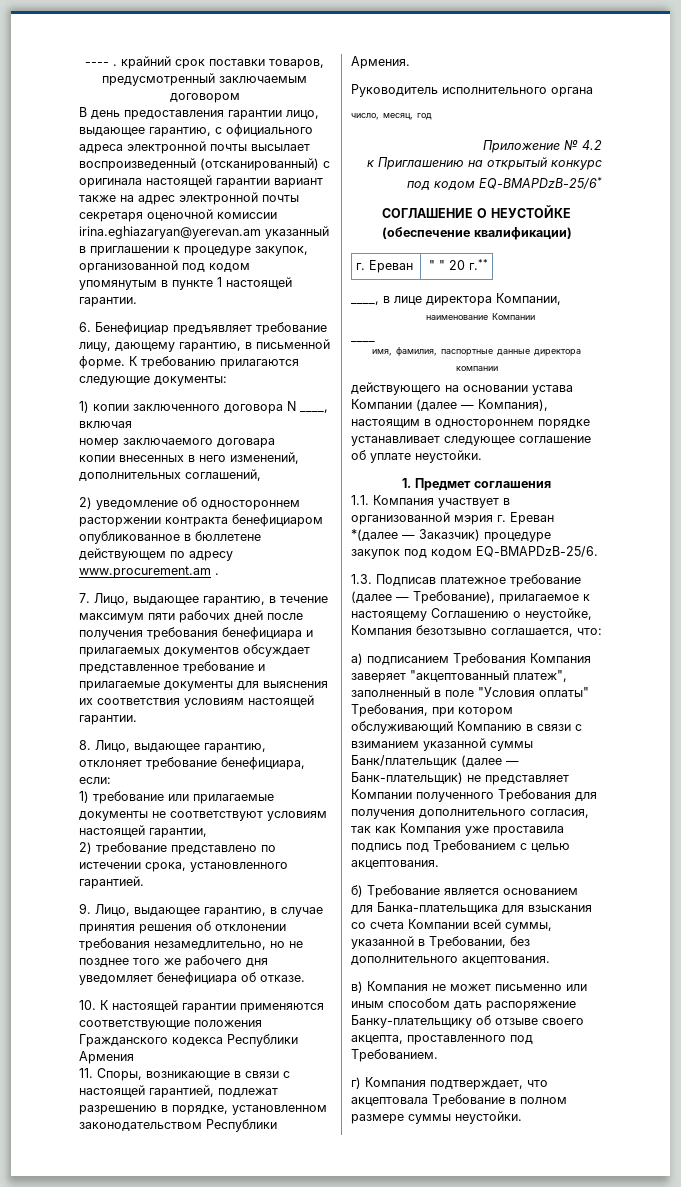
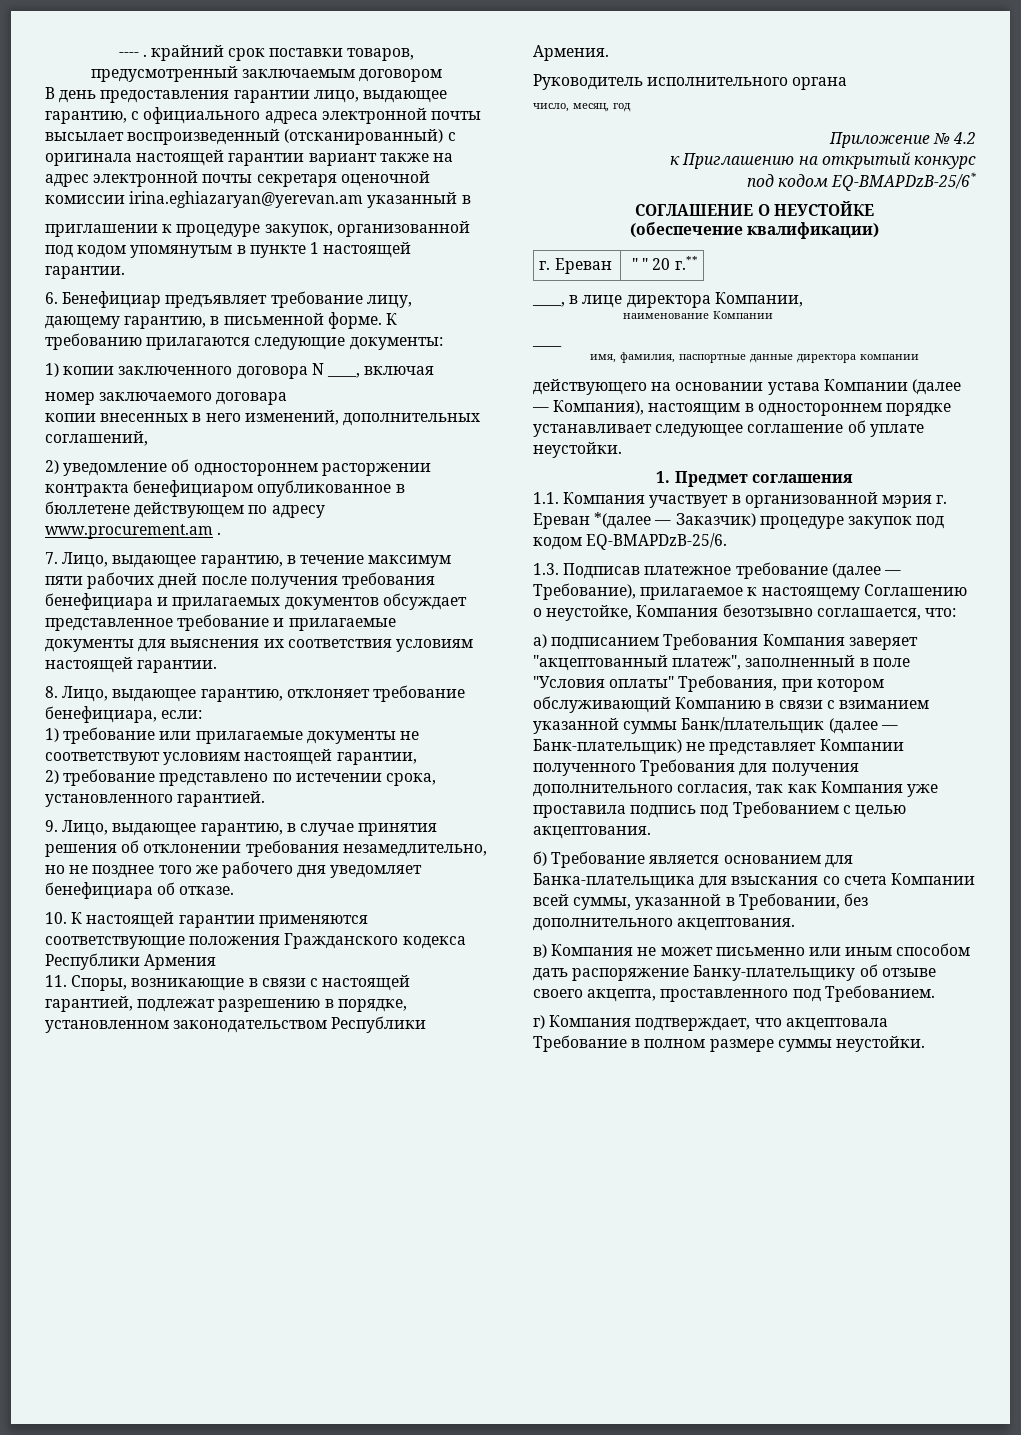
(86, 249) none -> (471, 199) //

